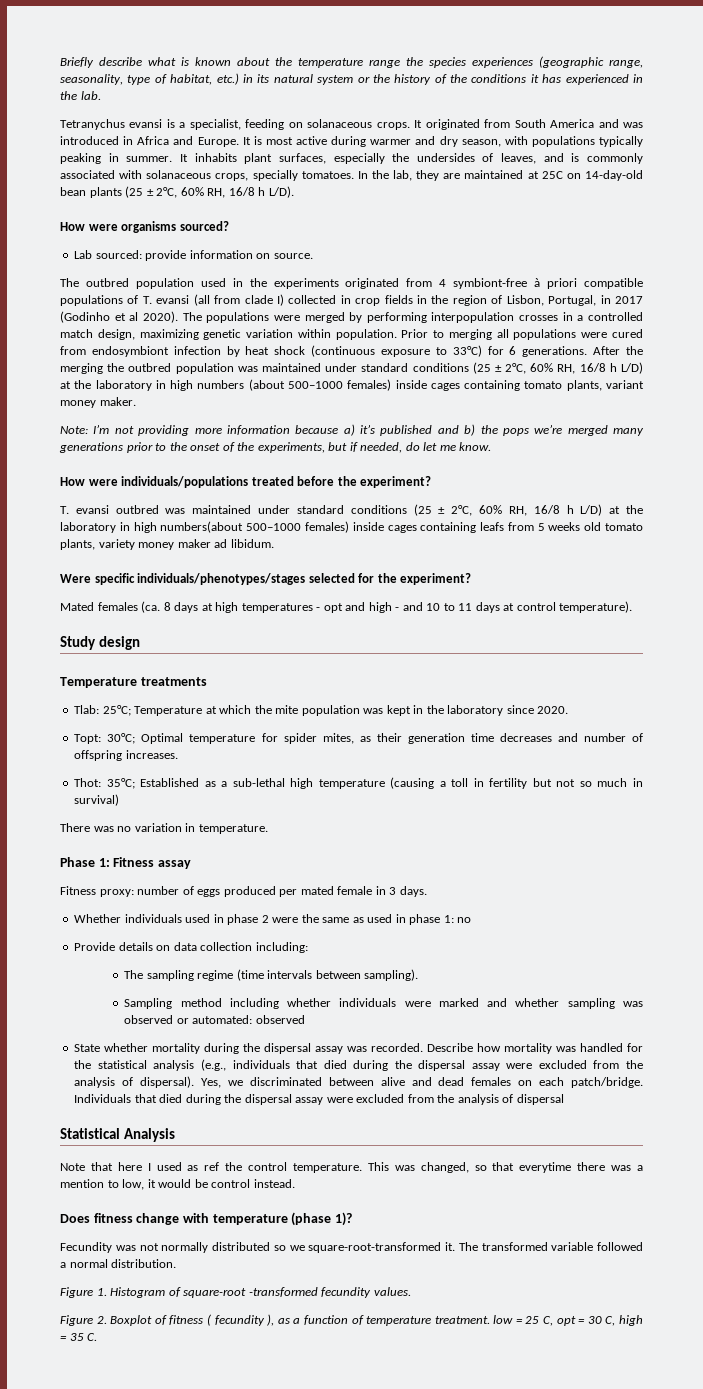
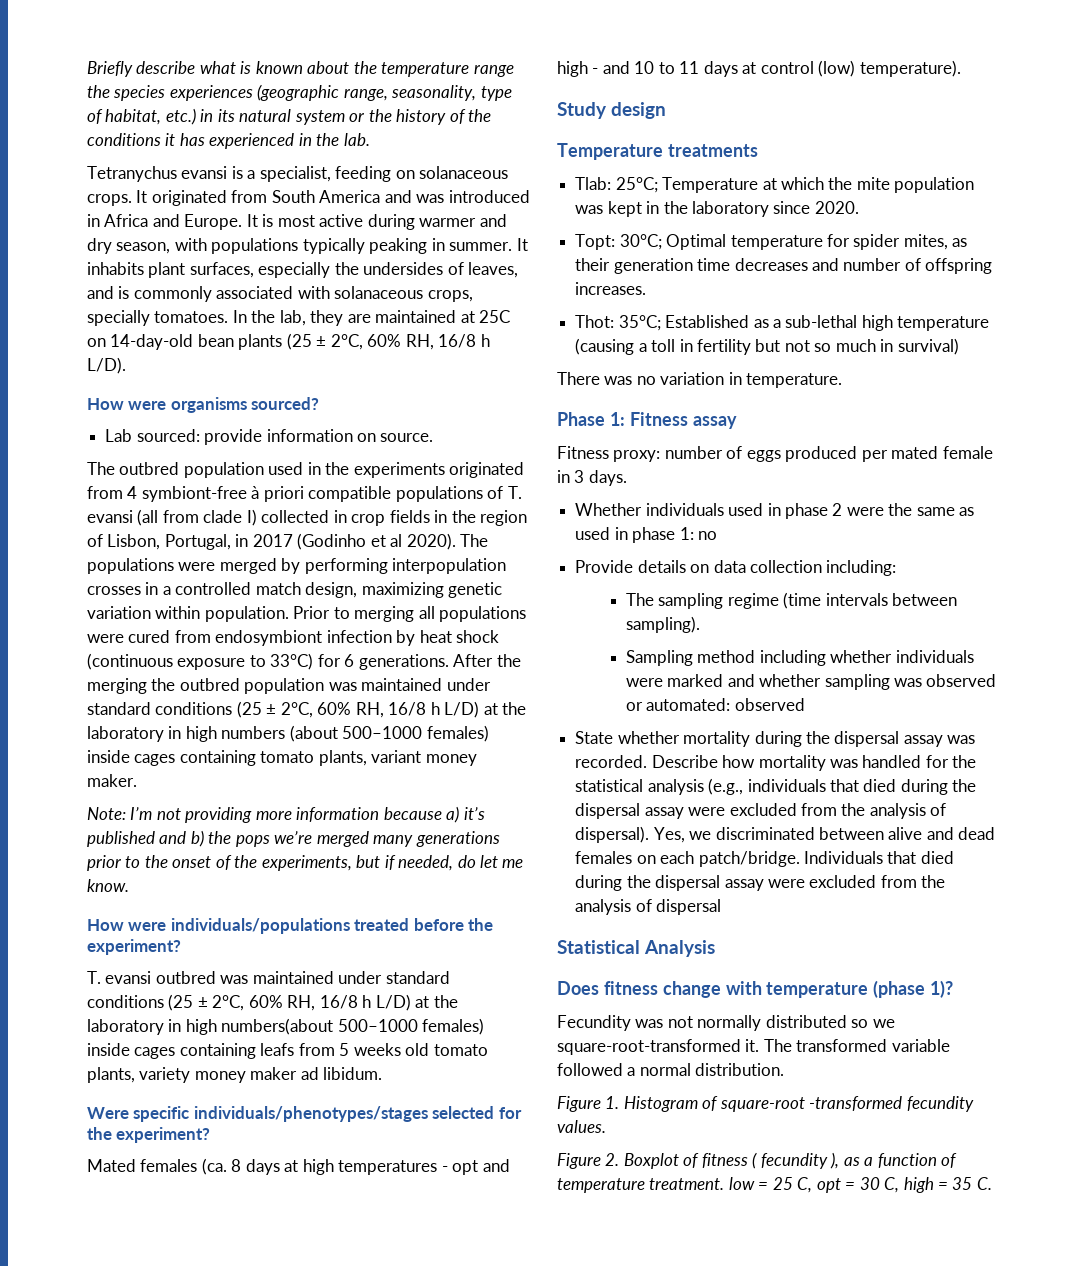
(556, 606) none -> [818,60,856,77] (low)
[60,1162,644,1173] [60,1179,295,1190] // Note that here I used as ref the control temperature. This was changed, so that everytime there was a mention to low, it would be control instead. -> (716, 948) none

